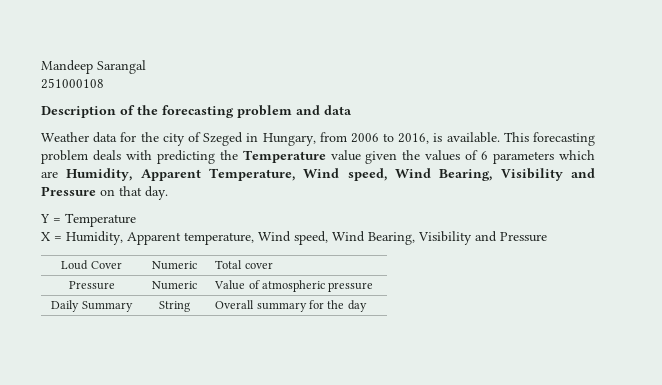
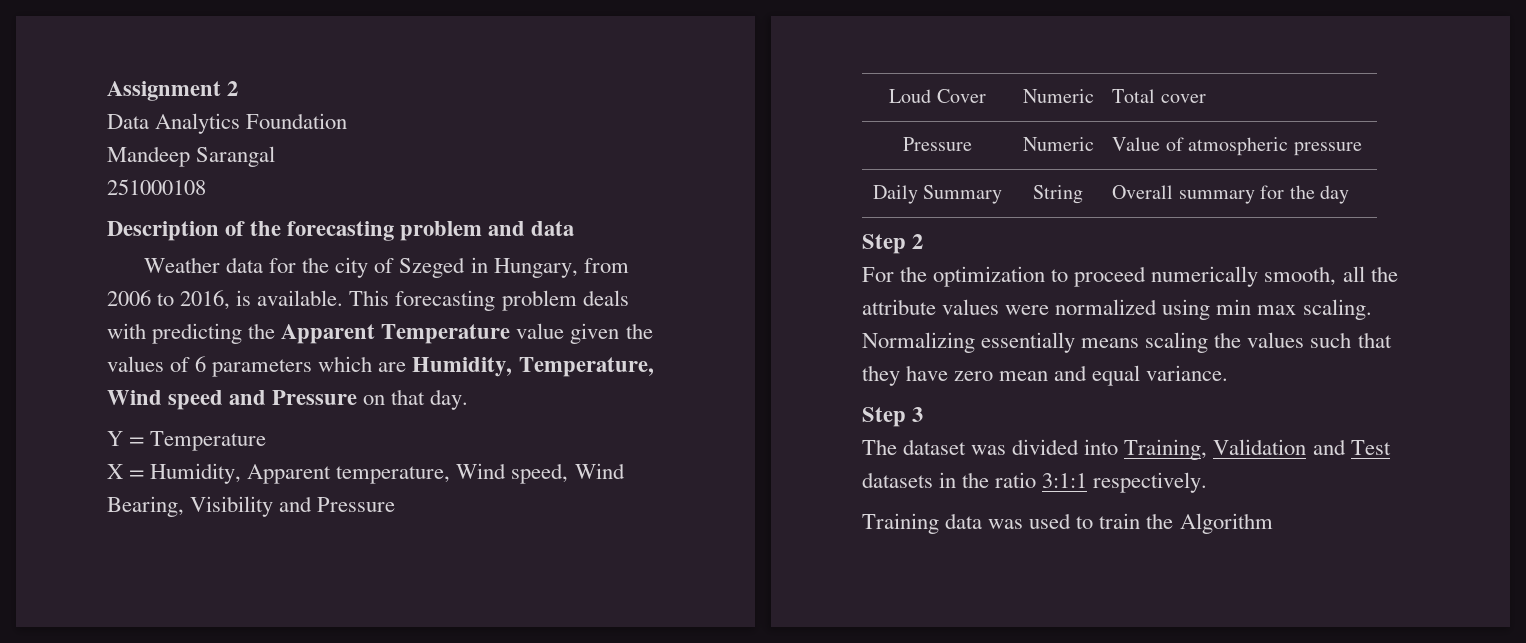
(41, 67) none -> [107,81,239,101] [107,113,348,134] Assignment 2 // Data Analytics Foundation //
(238, 155) none -> [281,324,376,344] Apparent
[140,169,201,181] Apparent -> (513, 367) none
[347,168,563,181] speed, Wind Bearing, Visibility -> [168,390,224,410] speed
(367, 306) none -> [862,234,924,254] [862,266,1398,287] [862,299,1372,320] [862,332,1392,353] [862,365,1229,386] [862,407,924,427] [862,439,1391,460] [862,472,1208,493] [862,513,1273,534] // Step 2 // For the optimization to proceed numerically smooth, all the attribute values were normalized using min max scaling. Normalizing essentially means scaling the values such that they have zero mean and equal variance. // Step 3 // The dataset was divided into Training, Validation and Test datasets in the ratio 3:1:1 respectively. // Training data was used to train the Algorithm

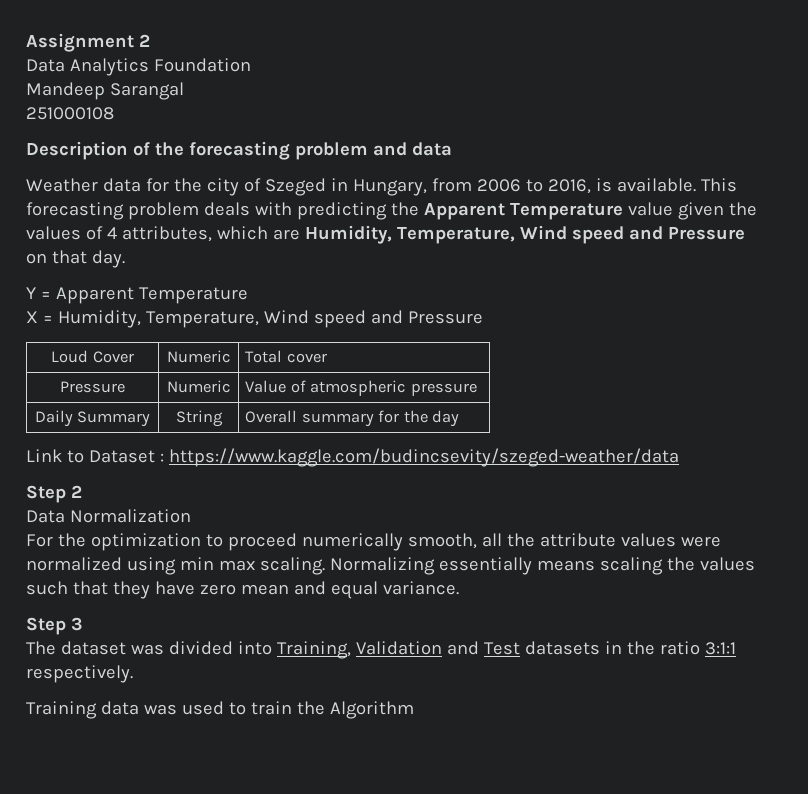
[195,356,313,377] 6 parameters -> [106,226,212,242] 4 attributes,
(145, 441) none -> [55,287,134,304] Apparent
[247,463,625,484] [107,496,274,517] Apparent temperature, Wind speed, Wind Bearing, Visibility -> [145,310,366,328] Temperature, Wind speed
(1349, 194) none -> [26,448,679,467] // Link to Dataset : https://www.kaggle.com/budincsevity/szeged-weather/data
(924, 241) none -> [26,509,191,523] // Data Normalization

